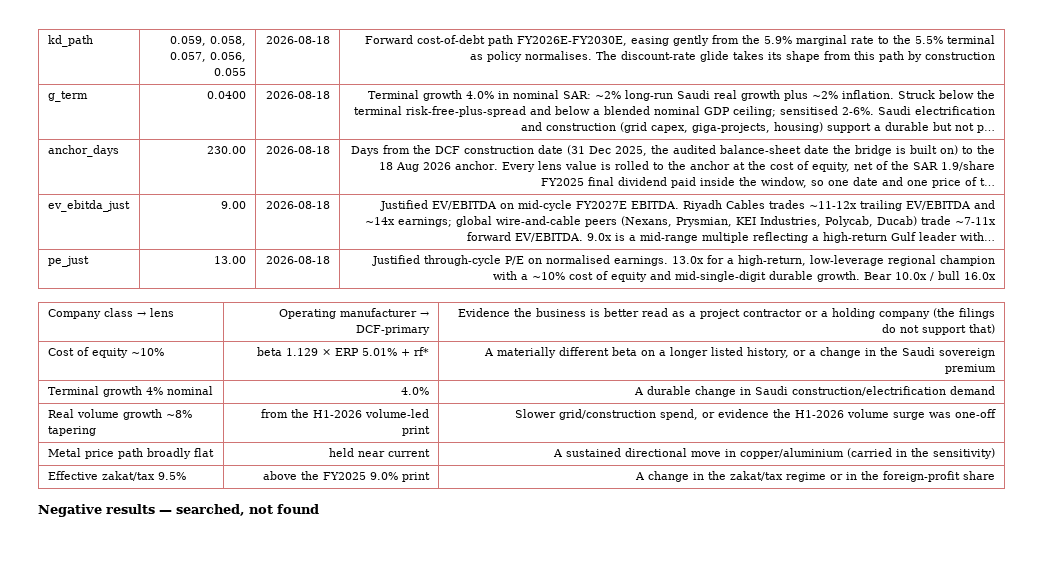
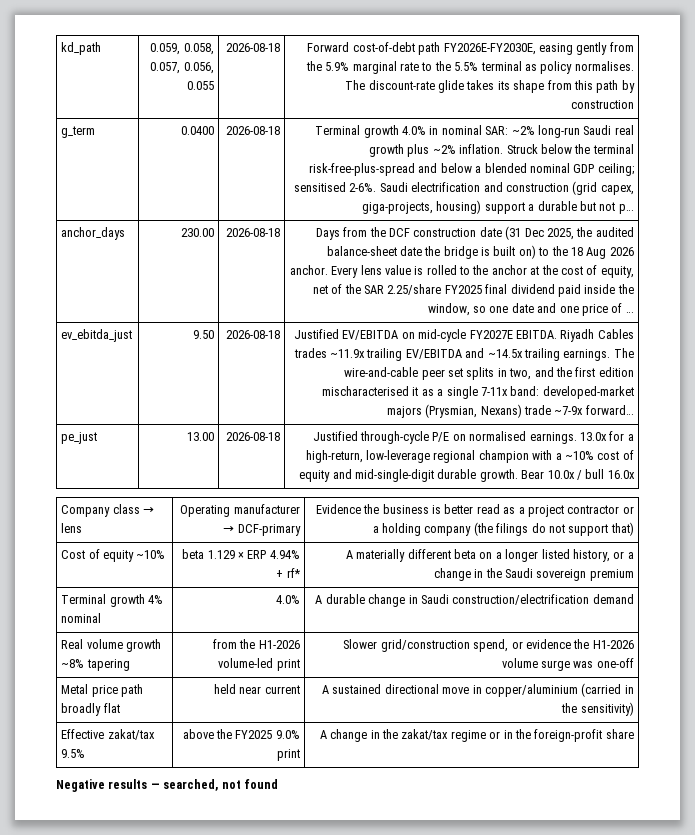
[941,161,996,171] 1.9/share -> [387,284,442,295] 2.25/share
[980,178,996,186] t… -> [625,312,634,313] …
[221,201,247,209] 9.00 -> [192,330,214,339] 9.50
[809,201,858,209] ~11-12x -> [330,349,366,358] ~11.9x
[365,216,997,227] [467,232,996,243] ~14x earnings; global wire-and-cable peers (Nexans, Prysmian, KEI Industries, Polycab, Ducab) trade ~7-11x forward EV/EBITDA. 9.0x is a mid-range multiple reflecting a high-return Gulf leader with… -> [487,348,634,361] [344,367,634,380] [322,386,634,399] [386,404,634,418] ~14.5x trailing earnings. The wire-and-cable peer set splits in two, and the first edition mischaracterised it as a single 7-11x band: developed-market majors (Prysmian, Nexans) trade ~7-9x forward…
[362,348,398,356] 5.01% -> [269,550,300,559] 4.94%

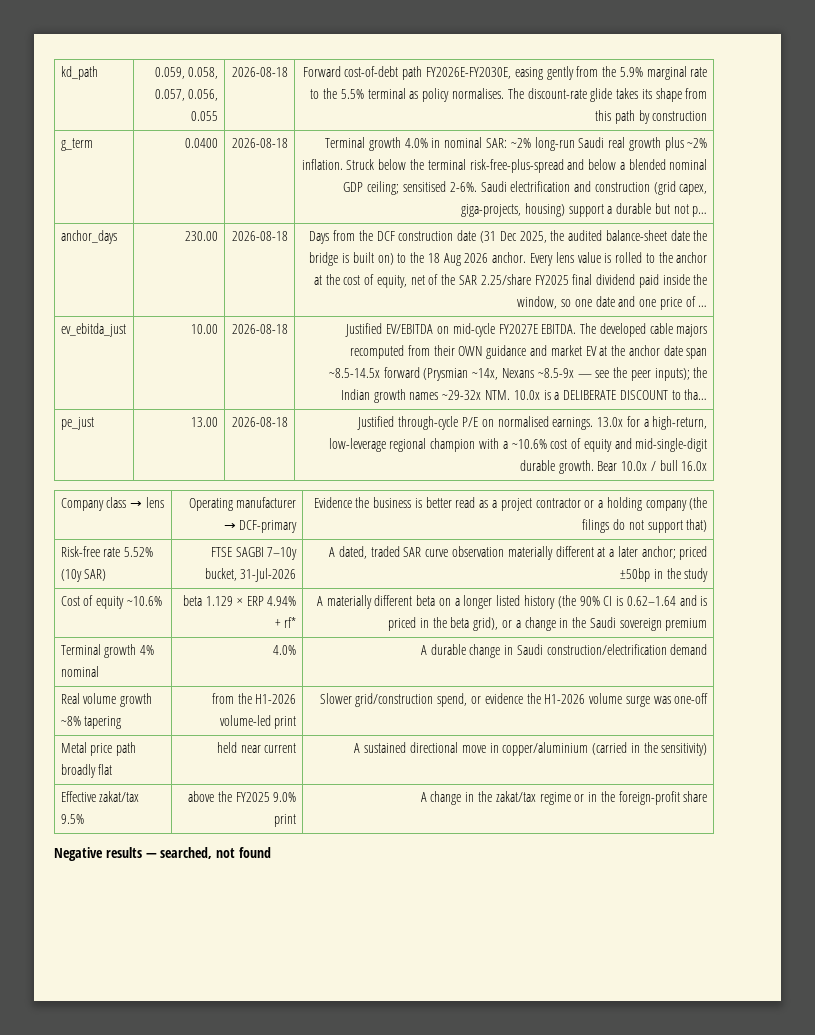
[192,330,214,339] 9.50 -> [191,324,219,334] 10.00
[560,329,634,342] [293,348,634,361] [344,367,634,380] [322,386,634,399] [386,404,634,418] Riyadh Cables trades ~11.9x trailing EV/EBITDA and ~14.5x trailing earnings. The wire-and-cable peer set splits in two, and the first edition mischaracterised it as a single 7-11x band: developed-market majors (Prysmian, Nexans) trade ~7-9x forward… -> [580,323,708,337] [350,345,708,359] [328,367,708,381] [340,389,708,403] The developed cable majors recomputed from their OWN guidance and market EV at the anchor date span ~8.5-14.5x forward (Prysmian ~14x, Nexans ~8.5-9x — see the peer inputs); the Indian growth names ~29-32x NTM. 10.0x is a DELIBERATE DISCOUNT to tha…
[564,451,594,460] ~10% -> [511,439,547,449] ~10.6%
(634, 529) none -> [60,546,154,557] [60,569,107,582] [210,547,298,560] [204,568,297,582] [329,546,708,560] [620,568,709,582] // Risk-free rate 5.52% (10y SAR) | FTSE SAGBI 7–10y bucket, 31-Jul-2026 | A dated, traded SAR curve observation materially different at a later anchor; priced ±50bp in the study
[136,550,166,559] ~10% -> [126,596,162,606] ~10.6%
[572,549,610,562] history, -> [523,595,708,609] [388,617,499,631] history (the 90% CI is 0.62–1.64 and is priced in the beta grid),

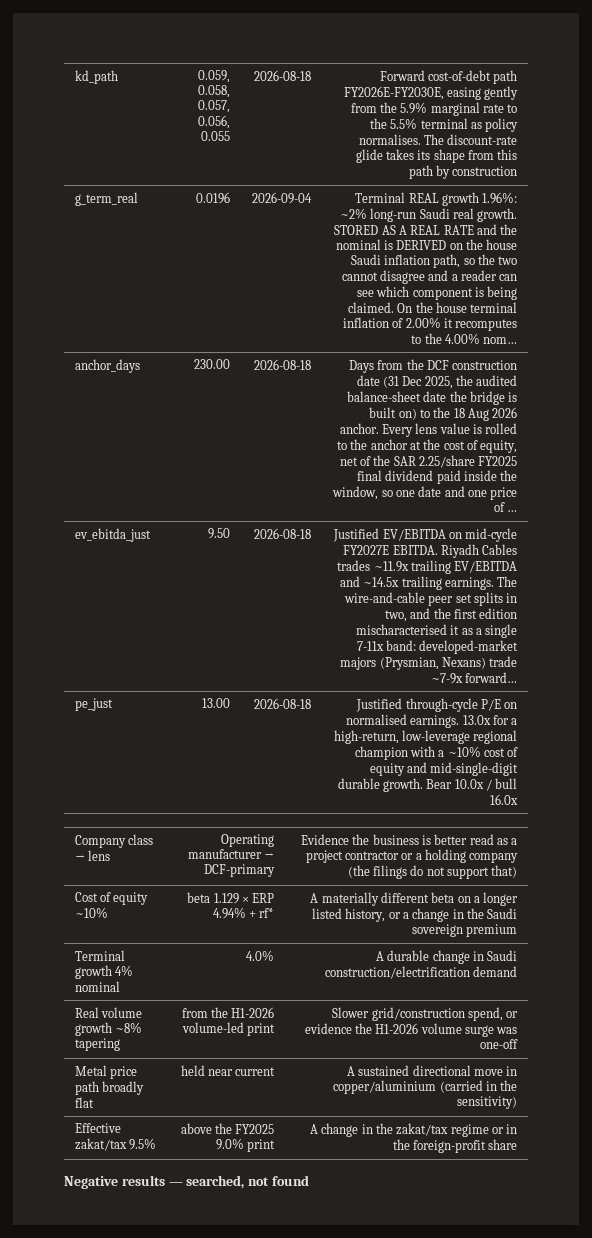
[60,138,93,151] [185,138,219,148] [232,138,289,148] [325,137,708,151] [301,159,708,173] [343,181,708,195] [460,203,708,217] g_term | 0.0400 | 2026-08-18 | Terminal growth 4.0% in nominal SAR: ~2% long-run Saudi real growth plus ~2% inflation. Struck below the terminal risk-free-plus-spread and below a blended nominal GDP ceiling; sensitised 2-6%. Saudi electrification and construction (grid capex, giga-projects, housing) support a durable but not p… -> [74,192,138,206] [196,192,231,204] [252,192,313,204] [355,192,518,206] [339,208,518,222] [334,224,518,235] [335,239,518,250] [350,254,518,268] [341,270,518,284] [356,286,518,300] [347,302,518,313] [342,317,518,331] [411,333,518,344] g_term_real | 0.0196 | 2026-09-04 | Terminal REAL growth 1.96%: ~2% long-run Saudi real growth. STORED AS A REAL RATE and the nominal is DERIVED on the house Saudi inflation path, so the two cannot disagree and a reader can see which component is being claimed. On the house terminal inflation of 2.00% it recomputes to the 4.00% nom…
[191,324,219,334] 10.00 -> [208,528,231,539] 9.50
[580,323,708,337] [350,345,708,359] [328,367,708,381] [340,389,708,403] The developed cable majors recomputed from their OWN guidance and market EV at the anchor date span ~8.5-14.5x forward (Prysmian ~14x, Nexans ~8.5-9x — see the peer inputs); the Indian growth names ~29-32x NTM. 10.0x is a DELIBERATE DISCOUNT to tha… -> [441,544,518,558] [337,560,518,574] [339,576,518,590] [343,592,518,606] [384,608,518,622] [355,624,518,638] [356,640,519,654] [340,656,518,670] [431,672,518,684] Riyadh Cables trades ~11.9x trailing EV/EBITDA and ~14.5x trailing earnings. The wire-and-cable peer set splits in two, and the first edition mischaracterised it as a single 7-11x band: developed-market majors (Prysmian, Nexans) trade ~7-9x forward…
[511,439,547,449] ~10.6% -> [447,746,481,757] ~10%
[60,546,154,557] [60,569,107,582] [210,547,298,560] [204,568,297,582] [329,546,708,560] [620,568,709,582] // Risk-free rate 5.52% (10y SAR) | FTSE SAGBI 7–10y bucket, 31-Jul-2026 | A dated, traded SAR curve observation materially different at a later anchor; priced ±50bp in the study -> (518, 871) none
[126,596,162,606] ~10.6% -> [74,907,108,918] ~10%
[523,595,708,609] [388,617,499,631] history (the 90% CI is 0.62–1.64 and is priced in the beta grid), -> [345,908,386,922] history,

